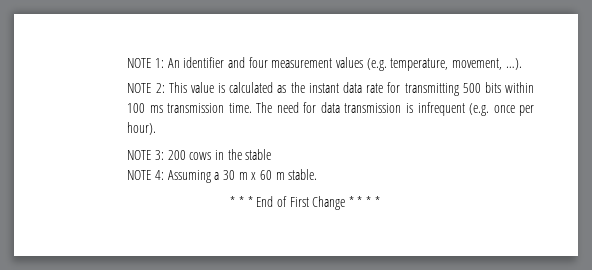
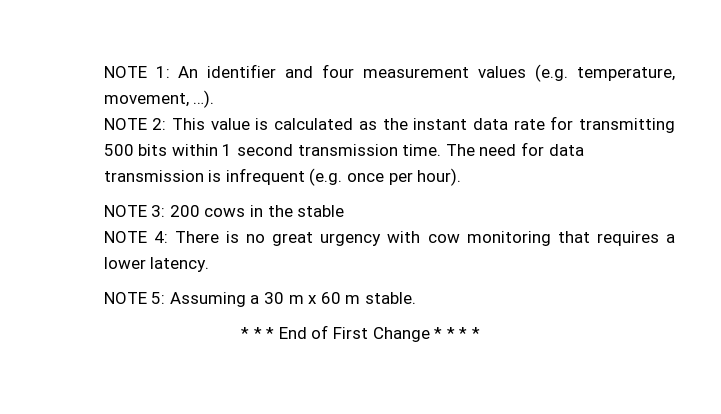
[127,103,163,113] 100 ms -> [222,144,293,156] 1 second
(165, 175) none -> [174,231,675,246] [103,257,210,272] [103,292,166,304] There is no great urgency with cow monitoring that requires a lower latency. // NOTE 5:

